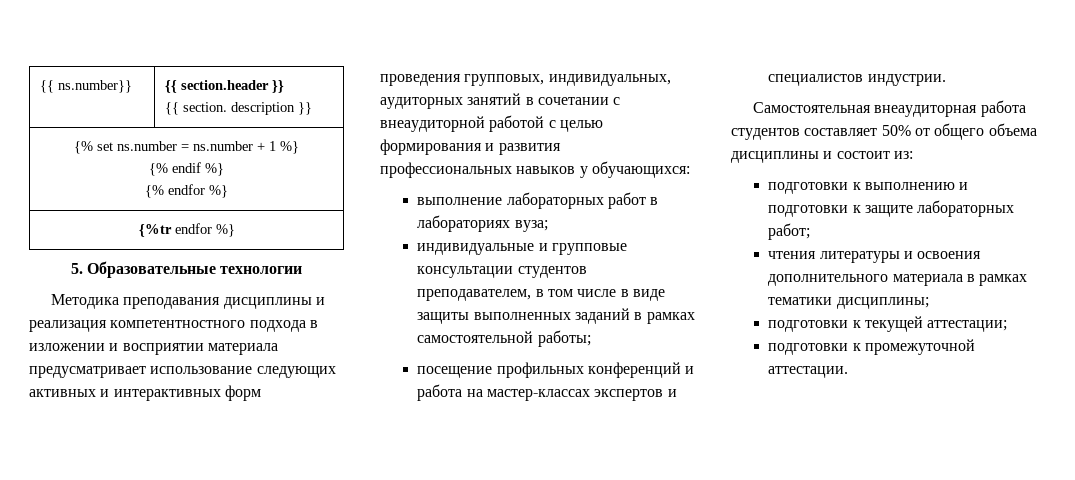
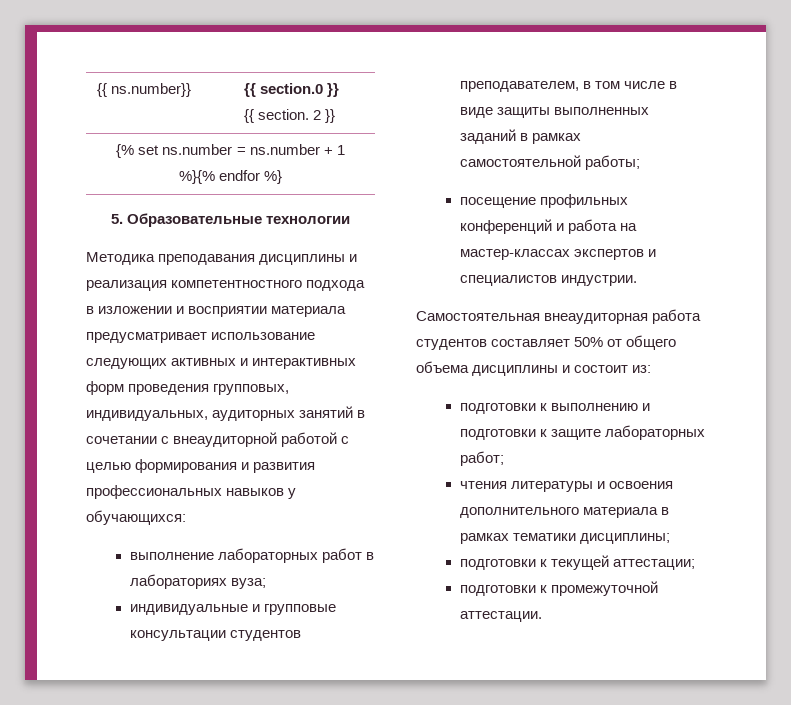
[180,80,269,90] section.header -> [259,83,323,94] section.0
[230,102,295,115] description -> [313,110,322,120] 2
[280,141,299,154] [149,162,224,176] [145,184,228,198] [138,224,172,237] %} // {% endif %} // {% endfor %} // {%tr -> [178,170,215,184] %}{%

